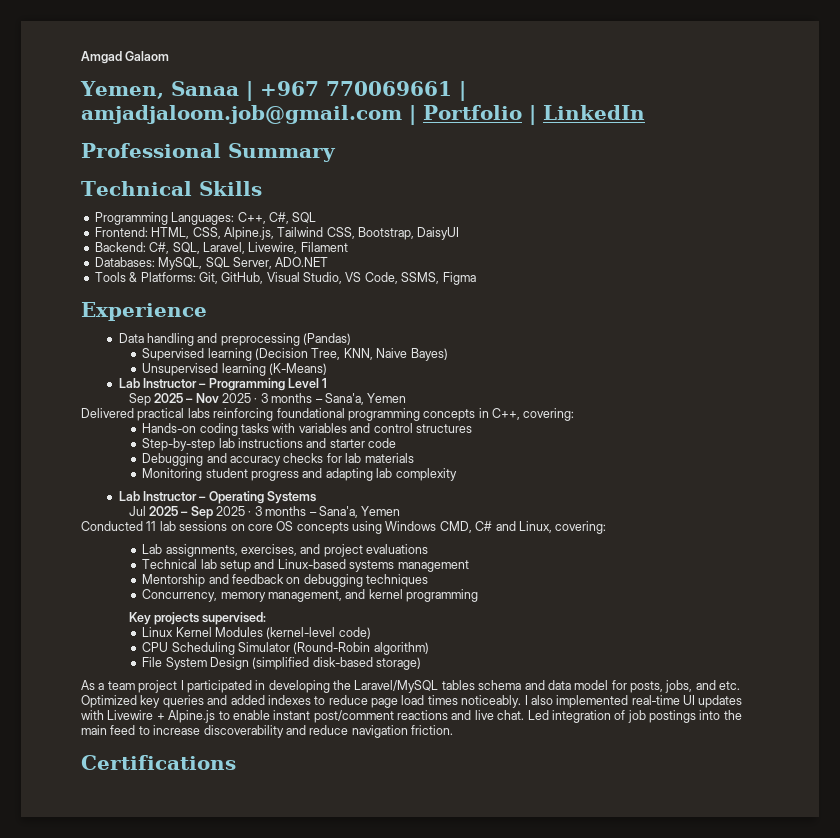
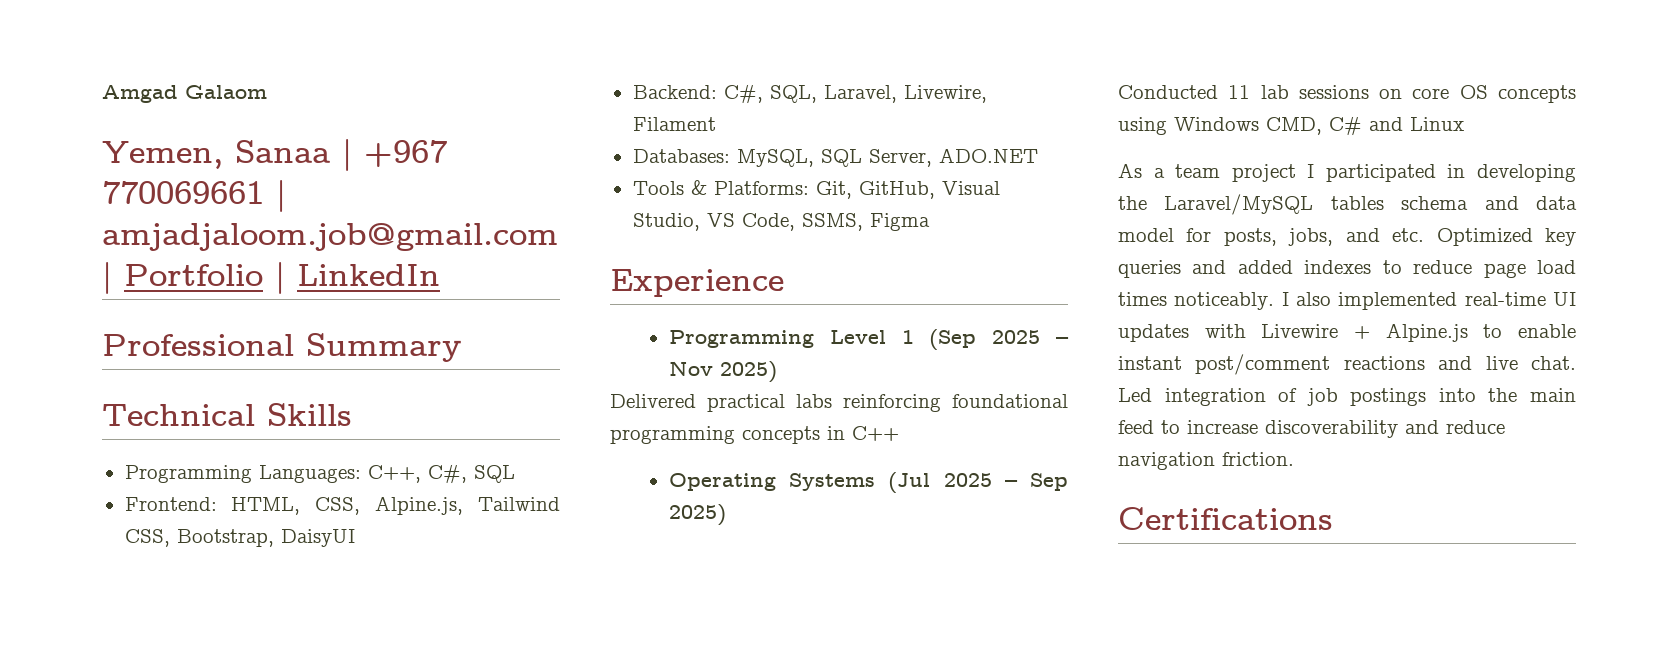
[118,333,352,346] [142,348,448,361] [142,363,328,376] [118,378,207,389] Data handling and preprocessing (Pandas) // Supervised learning (Decision Tree, KNN, Naive Bayes) // Unsupervised learning (K-Means) // Lab Instructor – -> (784, 283) none
[128,393,151,406] // Sep -> [929,329,977,350] (Sep
[222,393,407,405] 2025 · 3 months – Sana'a, Yemen -> [719,361,777,383] 2025)
[492,408,575,421] [142,423,472,436] [142,438,397,451] [142,453,414,466] [142,468,457,481] [118,491,207,502] C++, covering: // Hands-on coding tasks with variables and control structures // Step-by-step lab instructions and starter code // Debugging and accuracy checks for lab materials // Monitoring student progress and adapting lab complexity // Lab Instructor – -> [852,426,899,441] C++ //
[128,506,146,516] // Jul -> [888,472,931,493] (Jul
[216,506,401,518] 2025 · 3 months – Sana'a, Yemen -> [668,504,726,526] 2025)
[518,521,607,534] [142,544,429,557] [142,559,469,572] [142,574,429,587] [142,589,479,602] [128,612,267,625] [142,627,371,639] [142,642,429,655] [142,657,422,670] Linux, covering: // Lab assignments, exercises, and project evaluations // Technical lab setup and Linux-based systems management // Mentorship and feedback on debugging techniques // Concurrency, memory management, and kernel programming // Key projects supervised: // Linux Kernel Modules (kernel-level code) // CPU Scheduling Simulator (Round-Robin algorithm) // File System Design (simplified disk-based storage) -> [1410,117,1464,131] Linux

